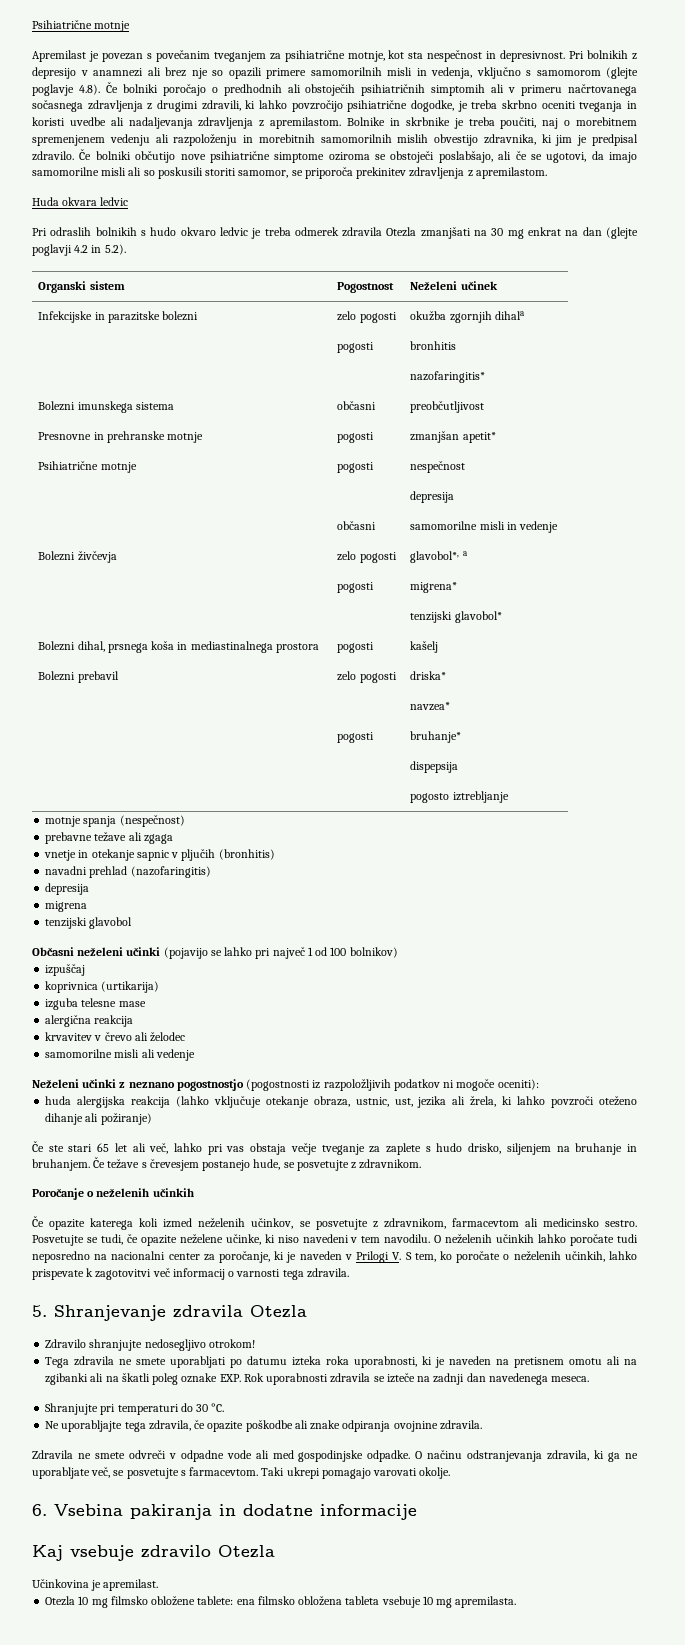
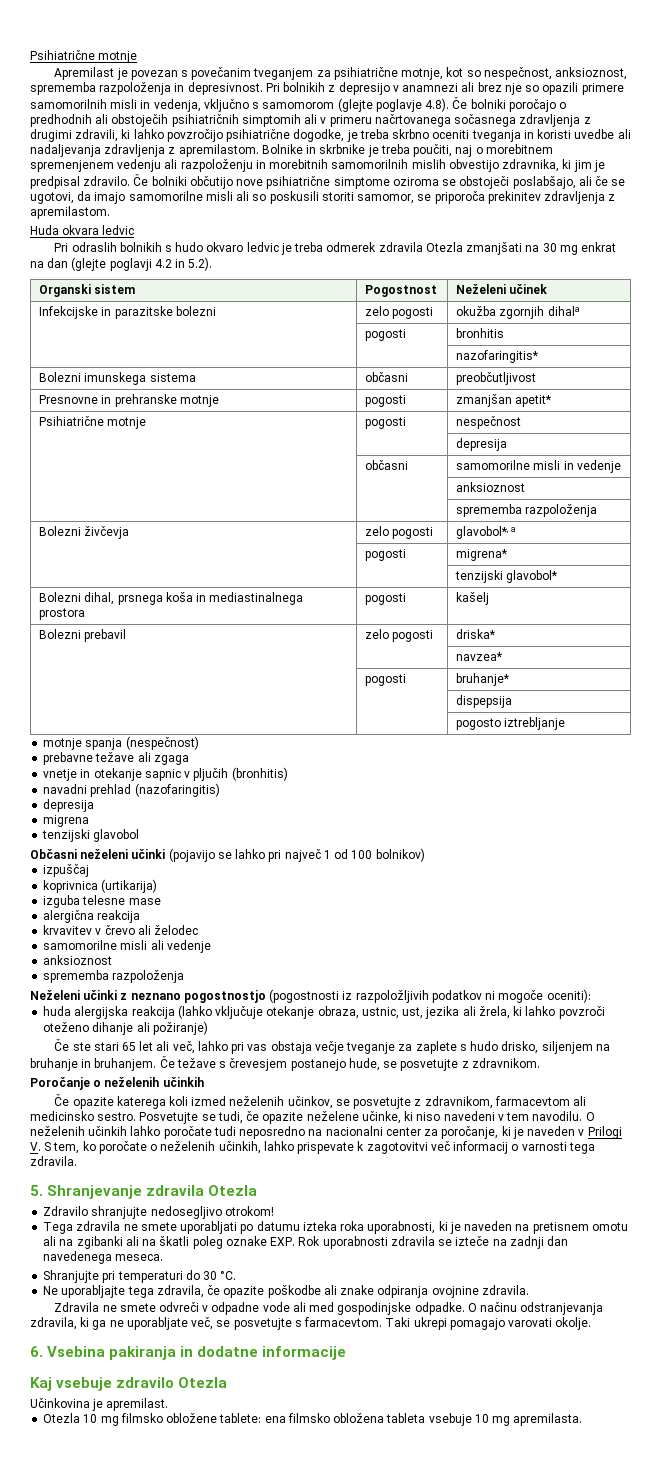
[408,50,483,62] sta nespečnost -> [466,67,628,80] [30,82,172,95] so nespečnost, anksioznost, sprememba razpoloženja
(559, 527) none -> [456,482,526,492] [456,504,598,517] // | | anksioznost // | | sprememba razpoloženja
(195, 1055) none -> [43,955,113,965] [43,970,185,983] // anksioznost // sprememba razpoloženja

